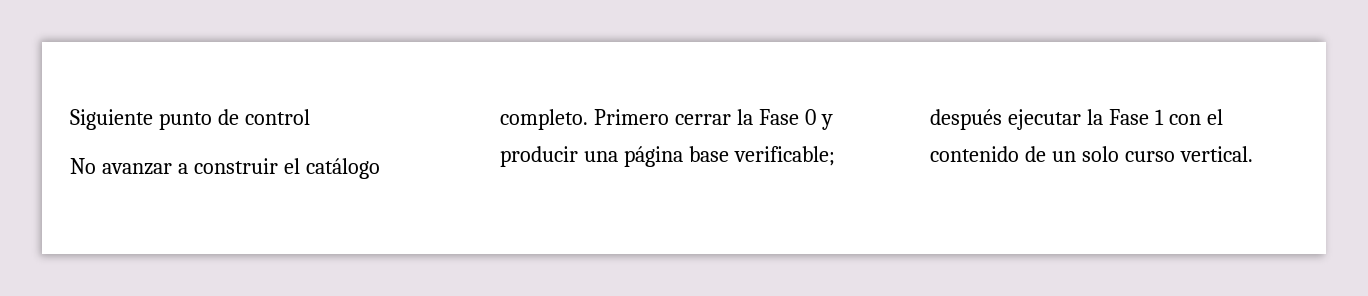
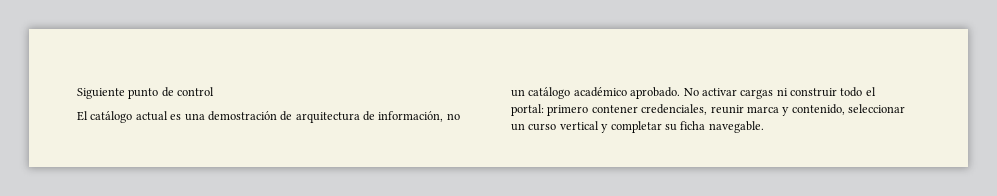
[70,158,380,179] [500,109,833,130] [500,146,835,167] [930,109,1223,130] [930,146,1253,162] No avanzar a construir el catálogo completo. Primero cerrar la Fase 0 y producir una página base verificable; después ejecutar la Fase 1 con el contenido de un solo curso vertical. -> [77,111,460,123] [511,87,876,99] [511,104,905,116] [511,121,764,133] El catálogo actual es una demostración de arquitectura de información, no un catálogo académico aprobado. No activar cargas ni construir todo el portal: primero contener credenciales, reunir marca y contenido, seleccionar un curso vertical y completar su ficha navegable.

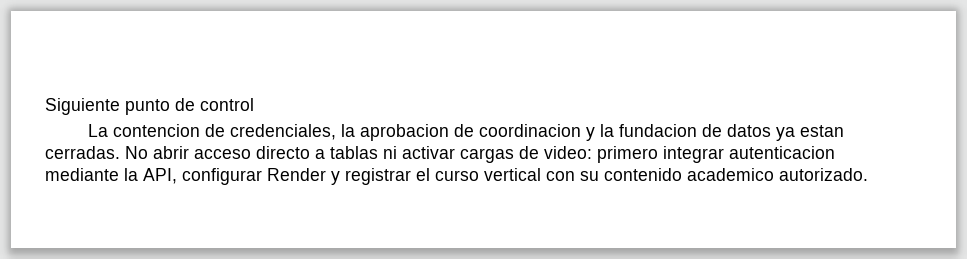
[77,111,460,123] [511,87,876,99] [511,104,905,116] [511,121,764,133] El catálogo actual es una demostración de arquitectura de información, no un catálogo académico aprobado. No activar cargas ni construir todo el portal: primero contener credenciales, reunir marca y contenido, seleccionar un curso vertical y completar su ficha navegable. -> [87,124,844,141] [45,146,835,163] [45,168,868,185] La contencion de credenciales, la aprobacion de coordinacion y la fundacion de datos ya estan cerradas. No abrir acceso directo a tablas ni activar cargas de video: primero integrar autenticacion mediante la API, configurar Render y registrar el curso vertical con su contenido academico autorizado.

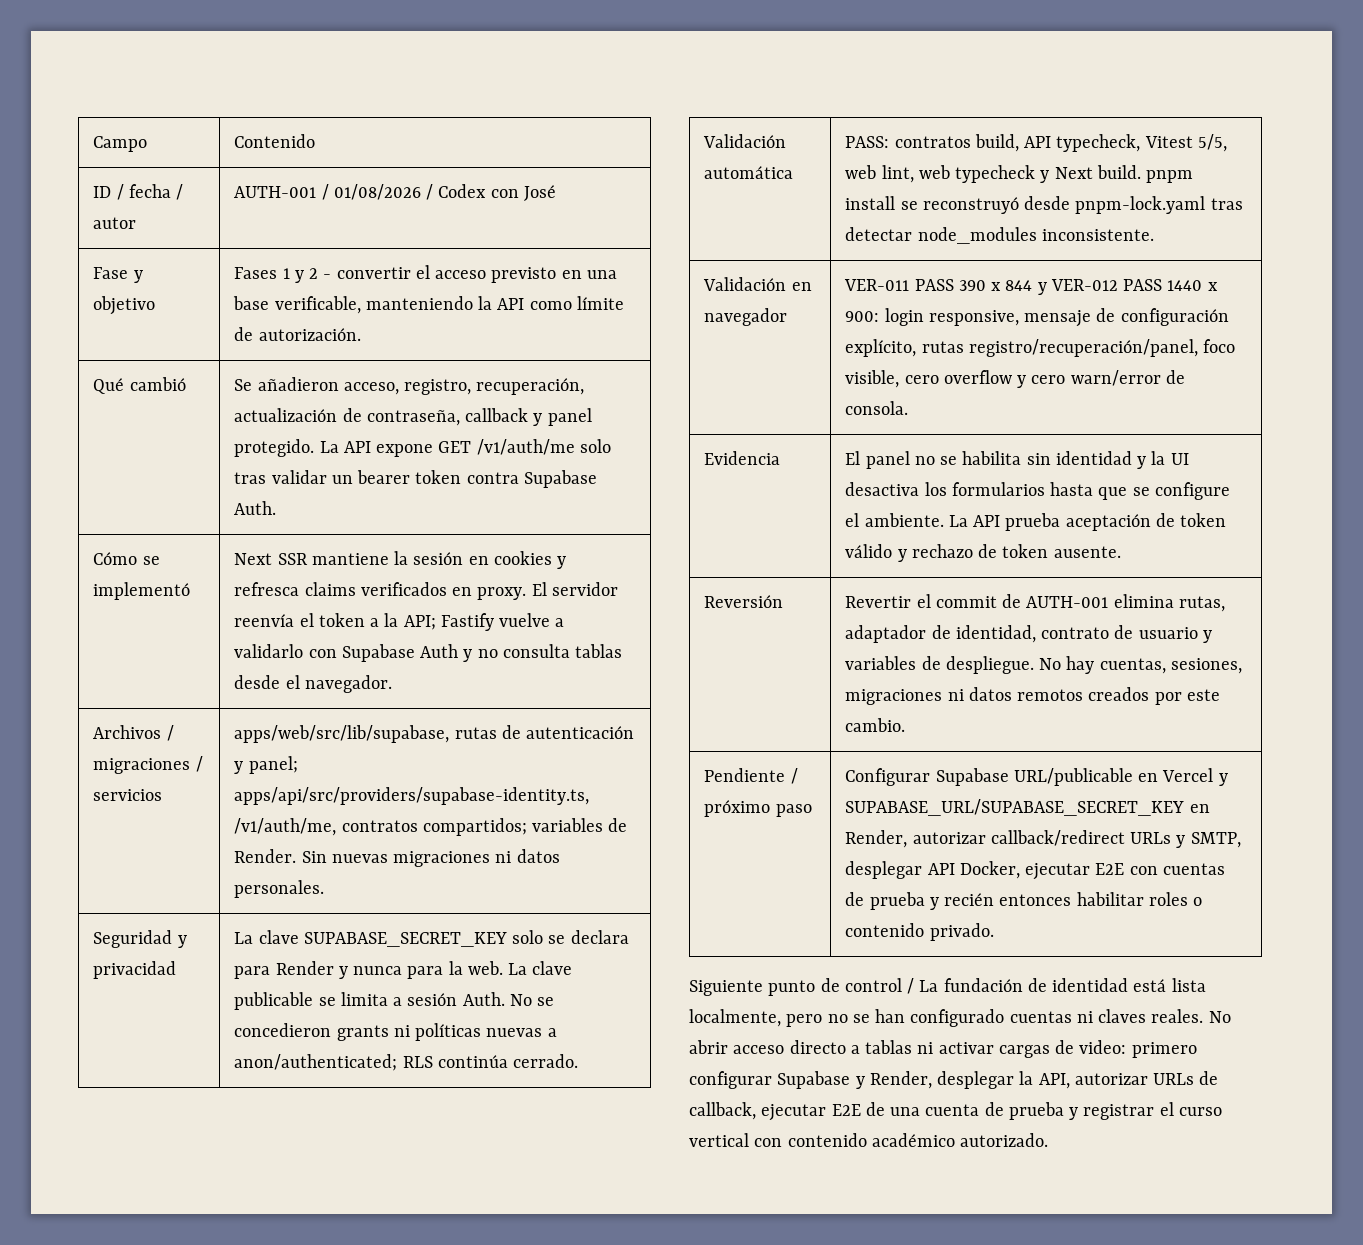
[45,98,254,115] [87,124,844,141] [45,146,120,159] Siguiente punto de control // La contencion de credenciales, la aprobacion de coordinacion y la fundacion de datos ya estan cerradas. -> [93,136,148,152] [234,134,316,148] [93,184,184,200] [93,217,137,229] [234,184,556,201] [93,267,143,283] [93,296,156,315] [234,265,618,283] [233,296,624,314] [234,327,361,341] [93,377,186,394] [234,377,585,395] [234,408,592,426] [234,439,611,457] [234,470,597,488] [234,501,277,515] [93,552,160,565] [93,582,191,600] [234,551,567,569] [234,582,618,600] [234,613,565,631] [234,644,623,662] [234,675,392,693] [93,725,174,741] [93,756,203,774] [93,789,163,801] [234,725,635,743] [234,756,298,774] [234,787,590,805] [234,818,628,836] [234,849,560,867] [234,880,325,898] [93,930,187,948] [93,961,177,979] [234,930,629,947] [234,961,573,979] [234,992,555,1010] [234,1023,557,1041] [234,1054,579,1071] [703,134,787,148] [704,166,794,179] [845,134,1227,152] [845,165,1194,183] [845,196,1243,214] [845,227,1154,244] [703,277,812,291] [704,308,788,326] [844,279,1218,295] [845,308,1229,327] [845,339,1236,357] [845,370,1185,388] [845,401,909,415] [704,451,781,465] [845,451,1189,469] [845,482,1230,500] [845,513,1227,531] [845,544,1121,562] [704,595,784,608] [845,594,1225,612] [845,625,1212,643] [845,656,1242,674] [845,687,1220,705] [845,718,906,732] [704,768,798,784] [704,800,812,817] [845,768,1228,786] [845,799,1210,816] [845,830,1241,848] [845,861,1225,880] [845,892,1203,910] [845,923,994,941] [689,978,1206,996] [689,1009,1204,1027] Campo | Contenido // ID / fecha / autor | AUTH-001 / 01/08/2026 / Codex con José // Fase y objetivo | Fases 1 y 2 - convertir el acceso previsto en una base verificable, manteniendo la API como límite de autorización. // Qué cambió | Se añadieron acceso, registro, recuperación, actualización de contraseña, callback y panel protegido. La API expone GET /v1/auth/me solo tras validar un bearer token contra Supabase Auth. // Cómo se implementó | Next SSR mantiene la sesión en cookies y refresca claims verificados en proxy. El servidor reenvía el token a la API; Fastify vuelve a validarlo con Supabase Auth y no consulta tablas desde el navegador. // Archivos / migraciones / servicios | apps/web/src/lib/supabase, rutas de autenticación y panel; apps/api/src/providers/supabase-identity.ts, /v1/auth/me, contratos compartidos; variables de Render. Sin nuevas migraciones ni datos personales. // Seguridad y privacidad | La clave SUPABASE_SECRET_KEY solo se declara para Render y nunca para la web. La clave publicable se limita a sesión Auth. No se concedieron grants ni políticas nuevas a anon/authenticated; RLS continúa cerrado. // Validación automática | PASS: contratos build, API typecheck, Vitest 5/5, web lint, web typecheck y Next build. pnpm install se reconstruyó desde pnpm-lock.yaml tras detectar node_modules inconsistente. // Validación en navegador | VER-011 PASS 390 x 844 y VER-012 PASS 1440 x 900: login responsive, mensaje de configuración explícito, rutas registro/recuperación/panel, foco visible, cero overflow y cero warn/error de consola. // Evidencia | El panel no se habilita sin identidad y la UI desactiva los formularios hasta que se configure el ambiente. La API prueba aceptación de token válido y rechazo de token ausente. // Reversión | Revertir el commit de AUTH-001 elimina rutas, adaptador de identidad, contrato de usuario y variables de despliegue. No hay cuentas, sesiones, migraciones ni datos remotos creados por este cambio. // Pendiente / próximo paso | Configurar Supabase URL/publicable en Vercel y SUPABASE_URL/SUPABASE_SECRET_KEY en Render, autorizar callback/redirect URLs y SMTP, desplegar API Docker, ejecutar E2E con cuentas de prueba y recién entonces habilitar roles o contenido privado. // Siguiente punto de control / La fundación de identidad está lista localmente, pero no se han configurado cuentas ni claves reales.
[663,146,835,163] [45,168,326,185] integrar autenticacion mediante la API, configurar Render -> [689,1071,1219,1089] [689,1102,1064,1121] configurar Supabase y Render, desplegar la API, autorizar URLs de callback, ejecutar E2E de una cuenta de prueba
[580,168,774,181] su contenido academico -> [787,1133,955,1147] contenido académico

